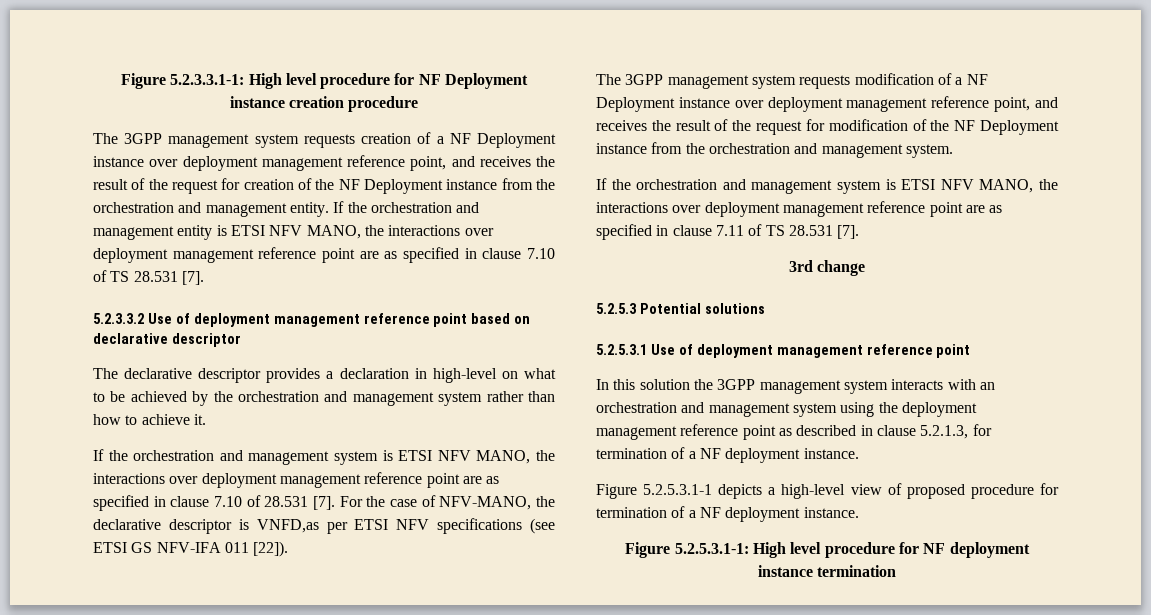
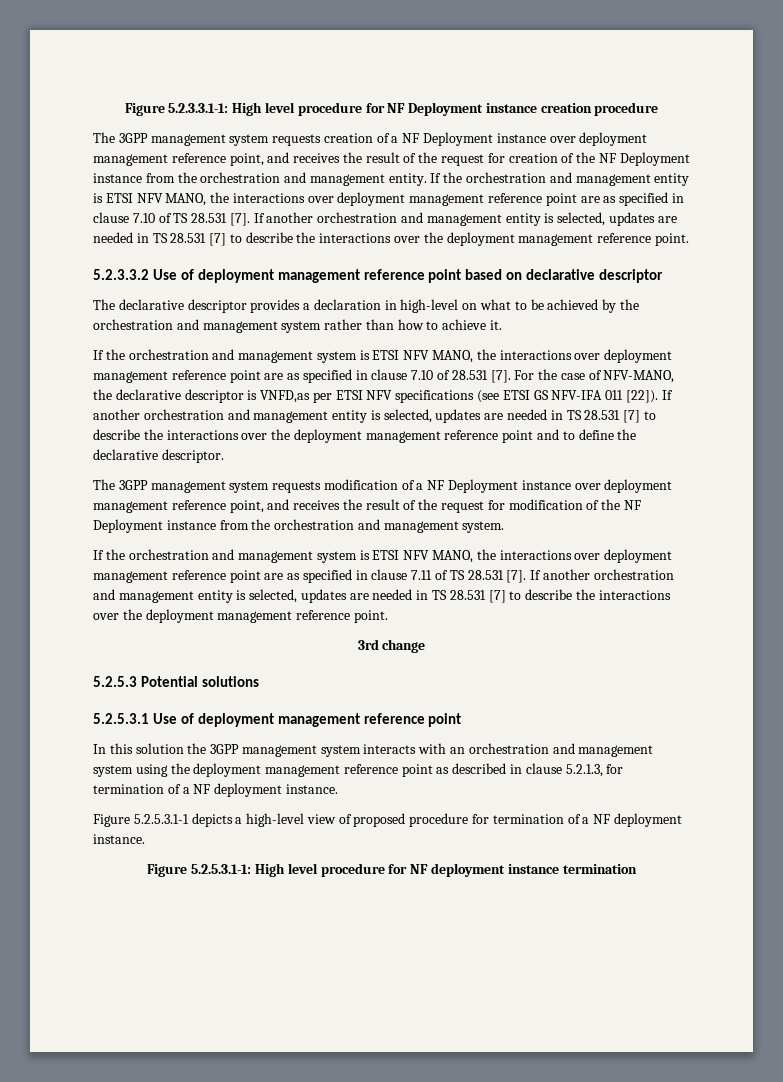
(204, 278) none -> [253,212,677,226] [93,232,689,246] If another orchestration and management entity is selected, updates are needed in TS 28.531 [7] to describe the interactions over the deployment management reference point.
(289, 549) none -> [661,390,673,400] [93,409,656,423] [93,429,637,443] [93,449,224,463] If another orchestration and management entity is selected, updates are needed in TS 28.531 [7] to describe the interactions over the deployment management reference point and to define the declarative descriptor.
(860, 232) none -> [530,569,674,580] [93,589,671,603] [93,609,388,623] If another orchestration and management entity is selected, updates are needed in TS 28.531 [7] to describe the interactions over the deployment management reference point.

